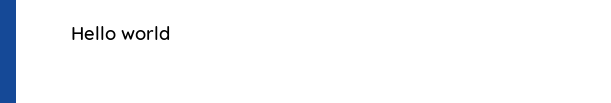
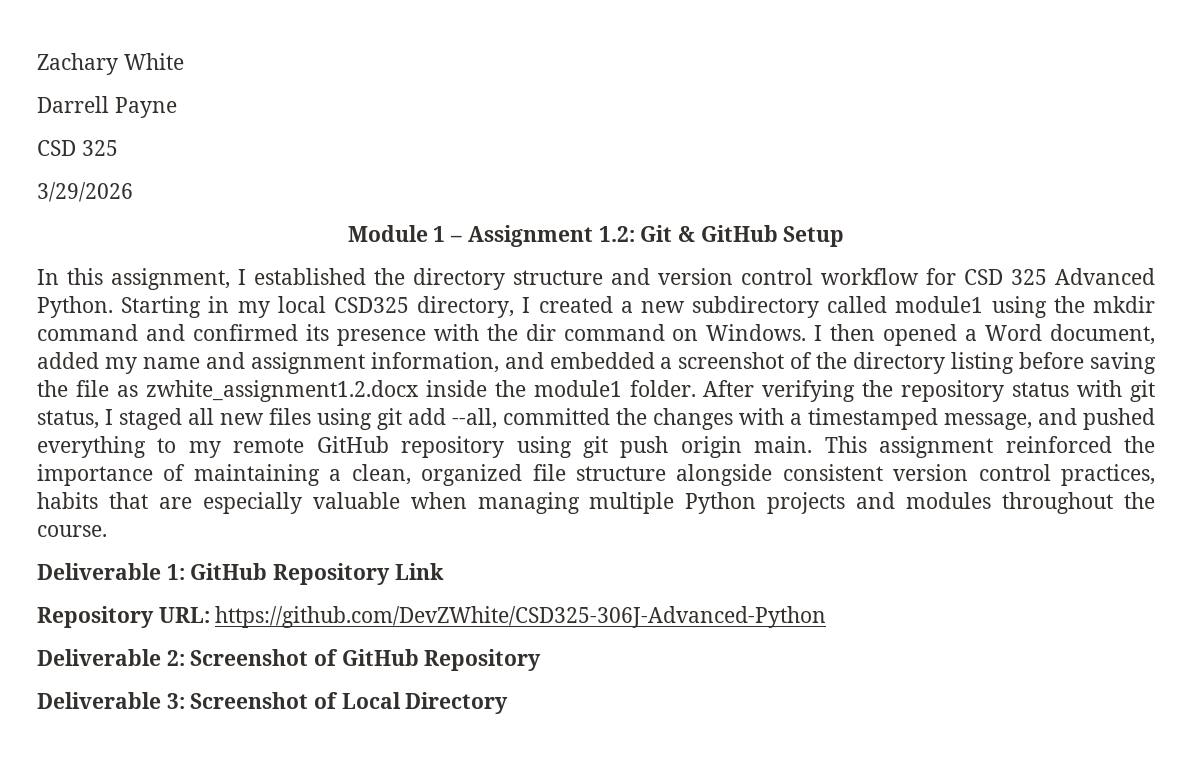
[71,26,170,40] Hello world -> [37,53,184,75] [37,96,177,118] [37,140,118,156] [37,182,133,202] [347,225,845,247] [37,268,1155,290] [37,296,1155,318] [37,324,1155,346] [37,352,1156,374] [37,380,1155,402] [37,408,1155,430] [37,436,1156,458] [37,464,1155,486] [37,492,1155,514] [37,525,107,537] [37,563,444,585] [37,606,827,628] [37,649,542,671] [37,692,509,714] Zachary White // Darrell Payne // CSD 325 // 3/29/2026 // Module 1 – Assignment 1.2: Git & GitHub Setup // In this assignment, I established the directory structure and version control workflow for CSD 325 Advanced Python. Starting in my local CSD325 directory, I created a new subdirectory called module1 using the mkdir command and confirmed its presence with the dir command on Windows. I then opened a Word document, added my name and assignment information, and embedded a screenshot of the directory listing before saving the file as zwhite_assignment1.2.docx inside the module1 folder. After verifying the repository status with git status, I staged all new files using git add --all, committed the changes with a timestamped message, and pushed everything to my remote GitHub repository using git push origin main. This assignment reinforced the importance of maintaining a clean, organized file structure alongside consistent version control practices, habits that are especially valuable when managing multiple Python projects and modules throughout the course. // Deliverable 1: GitHub Repository Link // Repository URL: https://github.com/DevZWhite/CSD325-306J-Advanced-Python // Deliverable 2: Screenshot of GitHub Repository // Deliverable 3: Screenshot of Local Directory

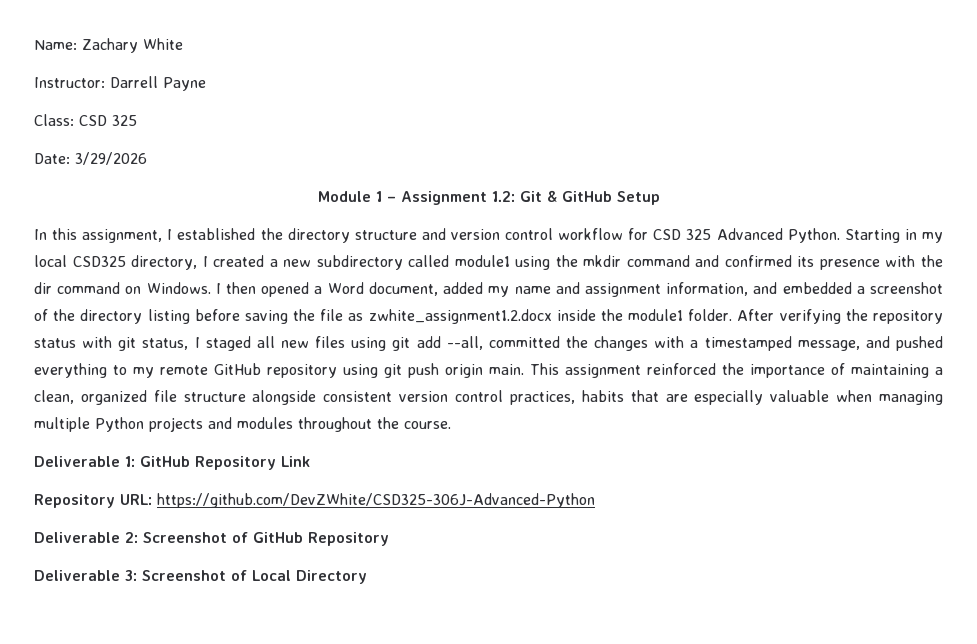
(37, 64) none -> [34,40,77,50] Name:
(184, 61) none -> [34,77,105,88] Instructor:
(177, 107) none -> [34,114,74,126] Class:
(118, 148) none -> [34,153,70,164] Date:

